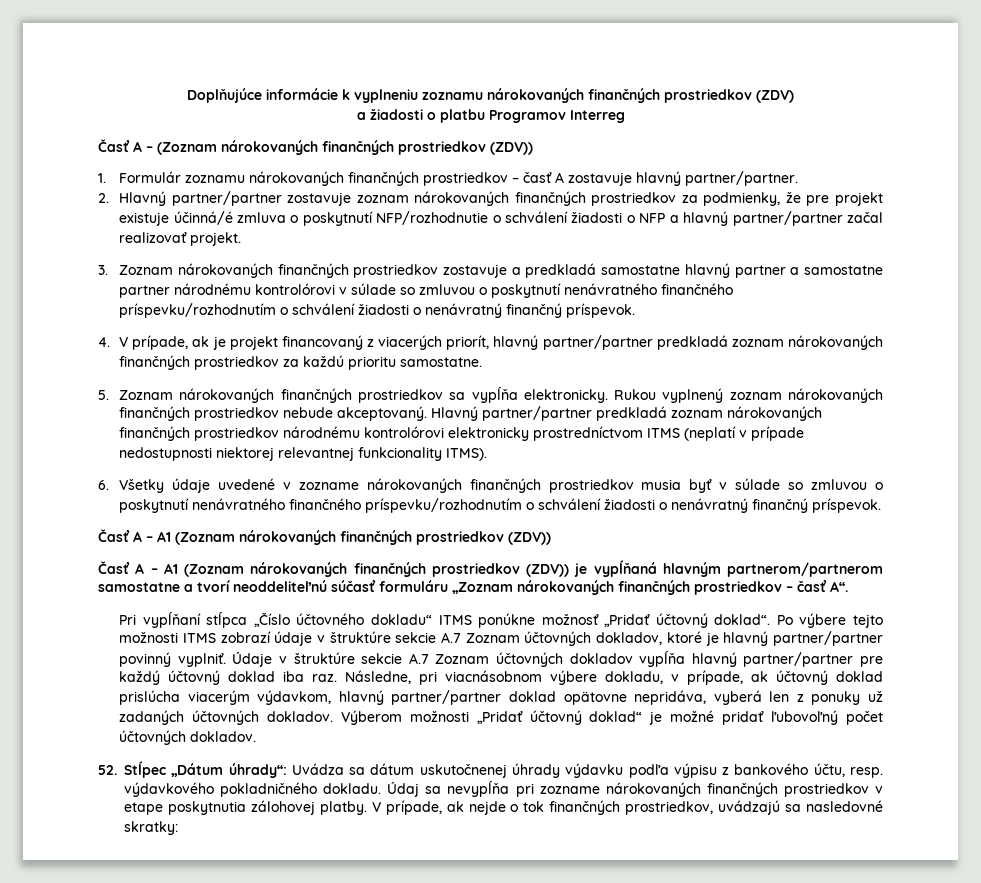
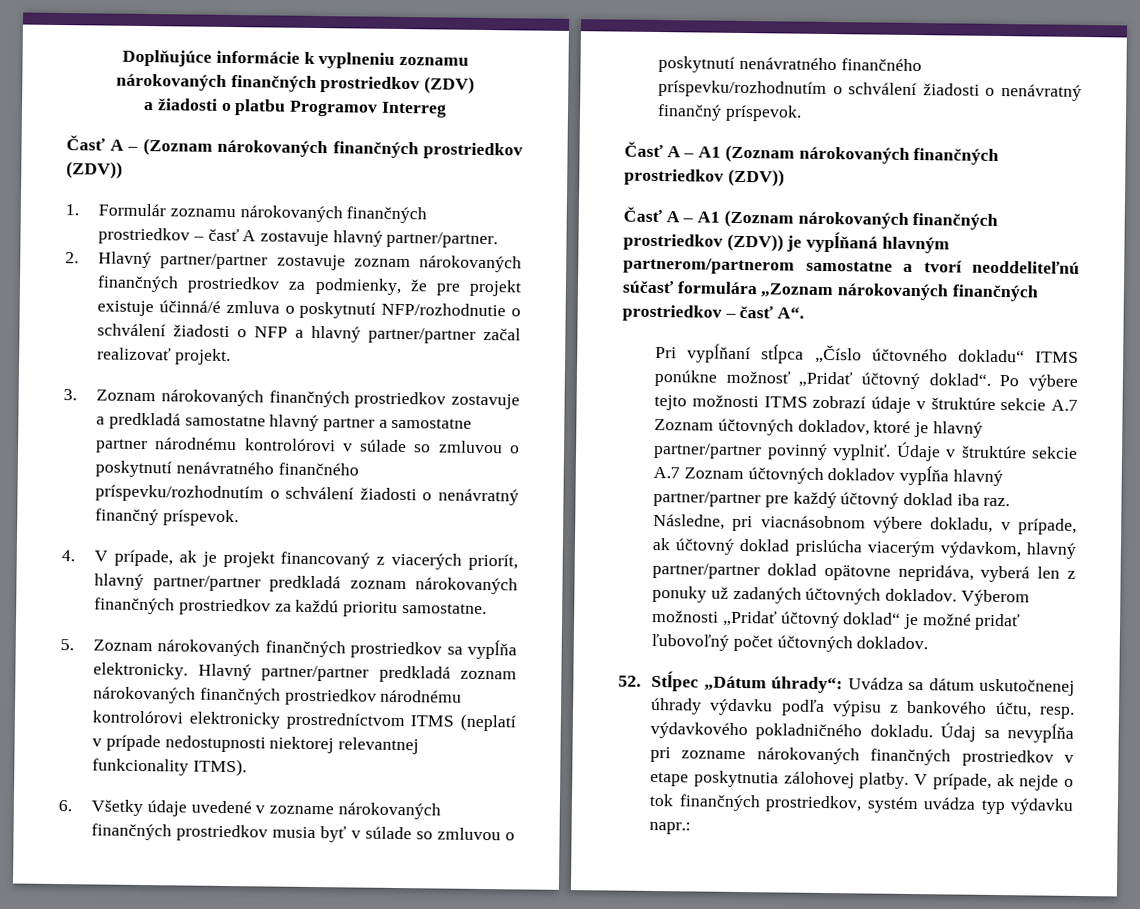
[614,388,883,403] [119,406,428,421] Rukou vyplnený zoznam nárokovaných finančných prostriedkov nebude akceptovaný. -> (189, 671) none
[379,580,448,592] formuláru -> [676,281,758,295] formulára
[718,800,884,815] [124,821,178,835] uvádzajú sa nasledovné skratky: -> [866,796,1074,815] [649,821,692,835] systém uvádza typ výdavku napr.:

